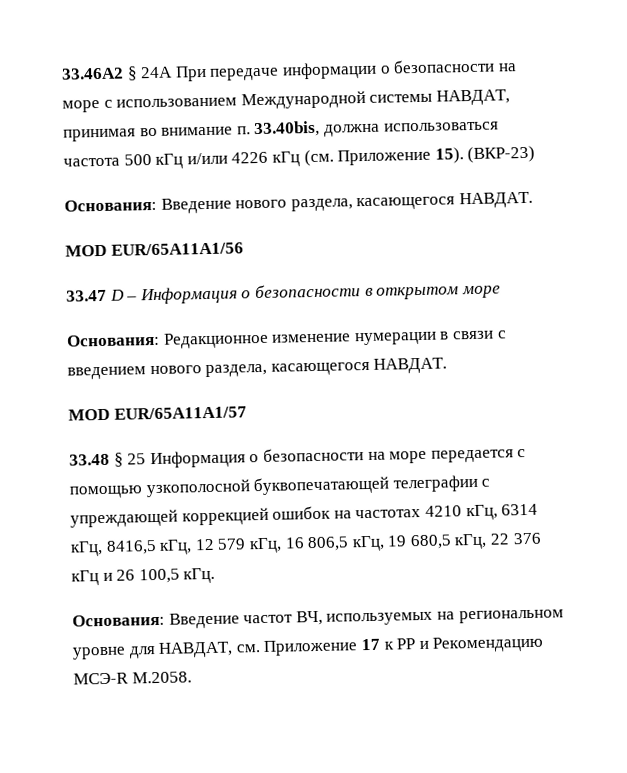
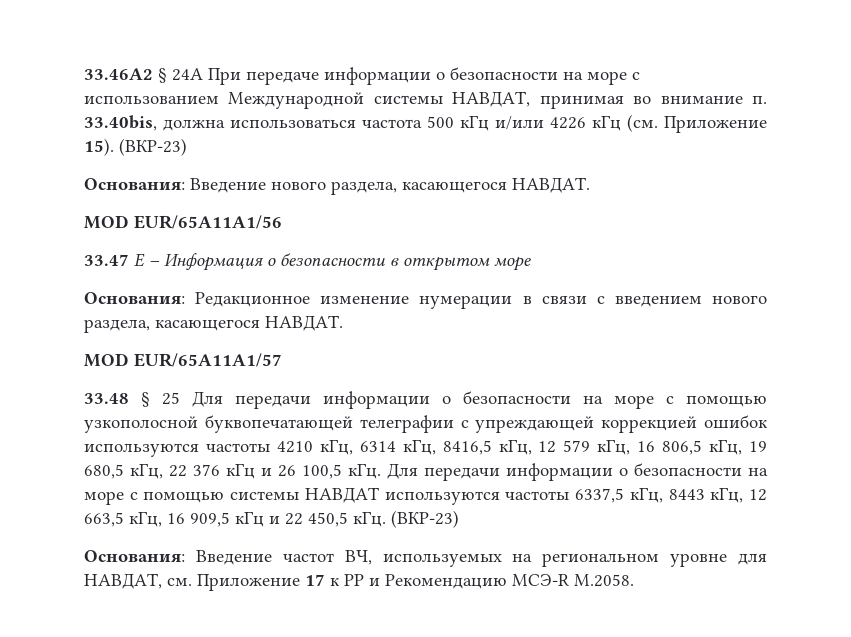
[109,289,125,301] D -> [134,253,145,267] E
[149,447,514,469] Информация о безопасности на море передается -> [192,391,654,409] Для передачи информации о безопасности на море
[333,508,422,519] на частотах -> [84,443,270,457] используются частоты
(216, 575) none -> [387,463,768,481] [84,487,768,505] [84,510,459,528] Для передачи информации о безопасности на море с помощью системы НАВДАТ используются частоты 6337,5 кГц, 8443 кГц, 12 663,5 кГц, 16 909,5 кГц и 22 450,5 кГц. (ВКР-23)

